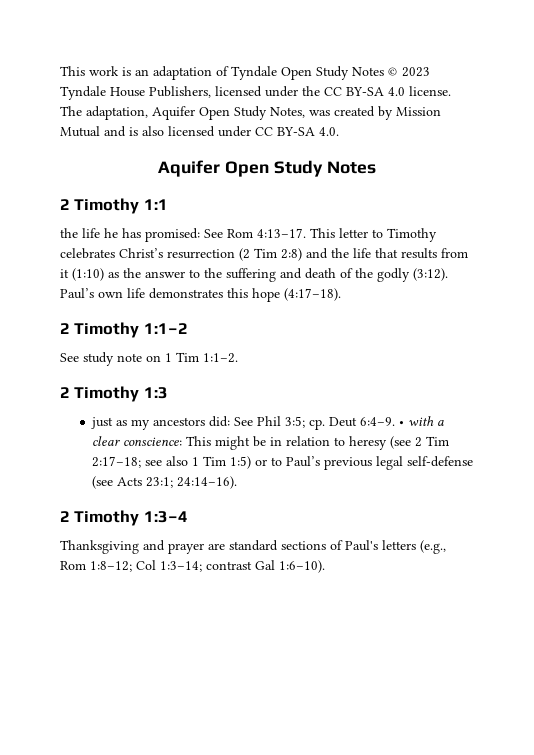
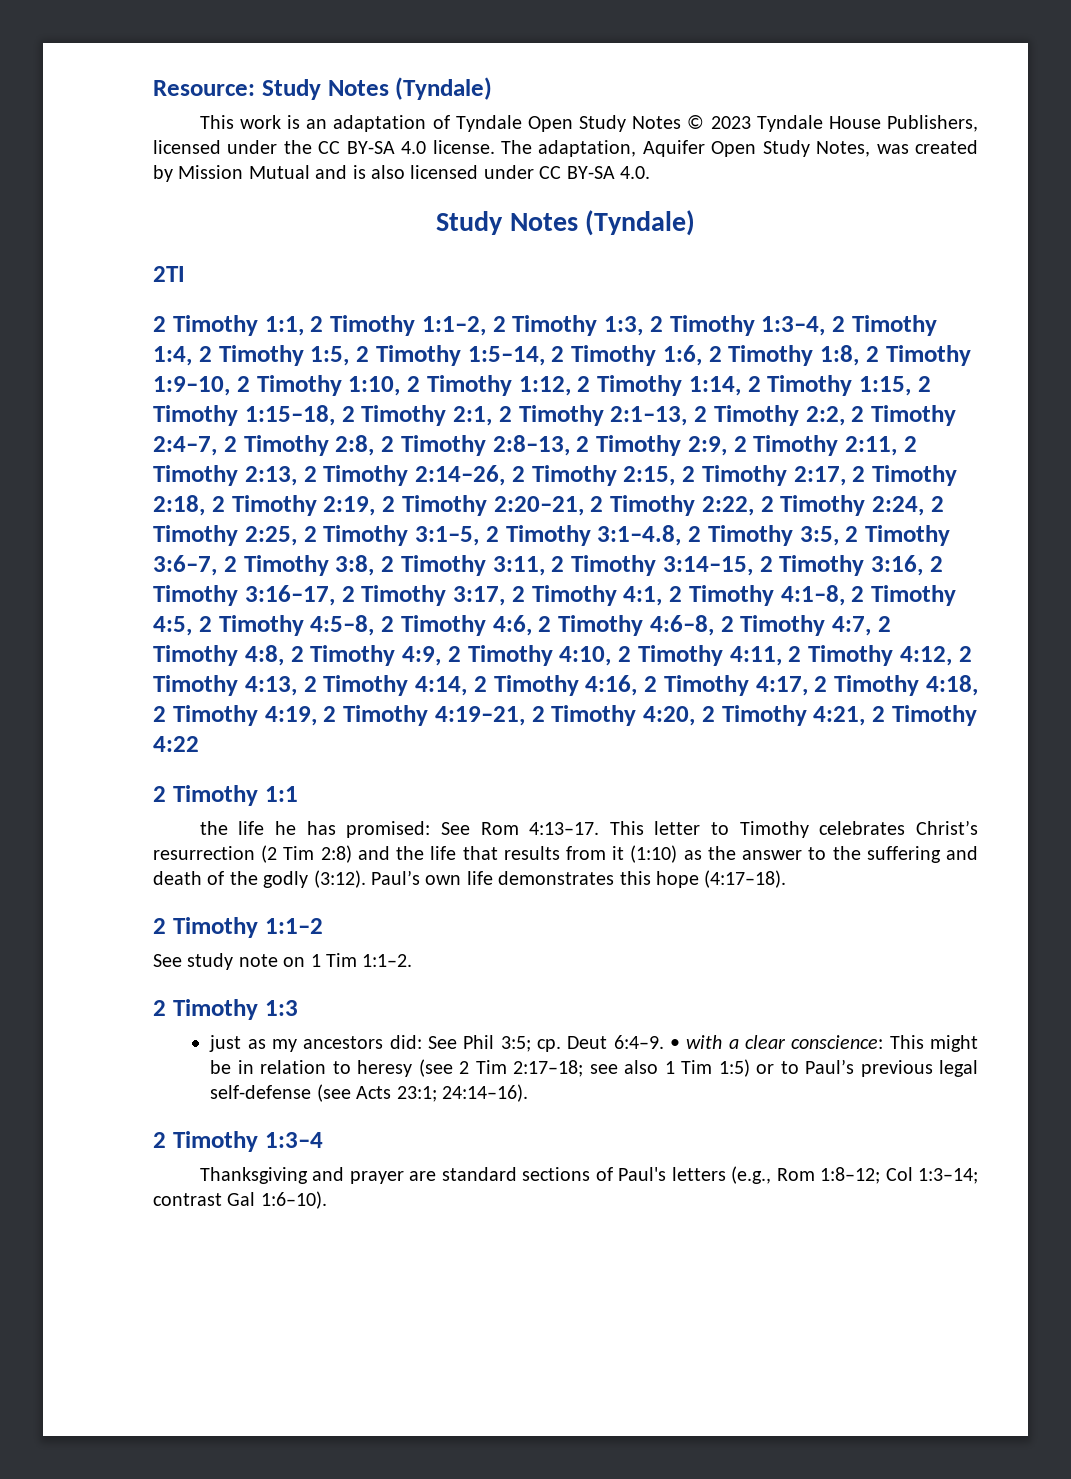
(60, 71) none -> [153,77,493,100] Resource: Study Notes (Tyndale) //
[158,160,376,177] Aquifer Open Study Notes -> [435,210,696,236] [153,266,185,282] [153,315,937,336] [153,345,971,366] [153,375,931,396] [153,405,956,426] [153,435,917,456] [153,465,957,486] [153,495,944,516] [153,525,950,546] [153,555,943,576] [153,585,956,606] [153,615,891,636] [153,645,972,666] [153,675,978,696] [153,705,977,726] [153,736,199,752] Study Notes (Tyndale) // 2TI // 2 Timothy 1:1, 2 Timothy 1:1–2, 2 Timothy 1:3, 2 Timothy 1:3–4, 2 Timothy 1:4, 2 Timothy 1:5, 2 Timothy 1:5–14, 2 Timothy 1:6, 2 Timothy 1:8, 2 Timothy 1:9–10, 2 Timothy 1:10, 2 Timothy 1:12, 2 Timothy 1:14, 2 Timothy 1:15, 2 Timothy 1:15–18, 2 Timothy 2:1, 2 Timothy 2:1–13, 2 Timothy 2:2, 2 Timothy 2:4–7, 2 Timothy 2:8, 2 Timothy 2:8–13, 2 Timothy 2:9, 2 Timothy 2:11, 2 Timothy 2:13, 2 Timothy 2:14–26, 2 Timothy 2:15, 2 Timothy 2:17, 2 Timothy 2:18, 2 Timothy 2:19, 2 Timothy 2:20–21, 2 Timothy 2:22, 2 Timothy 2:24, 2 Timothy 2:25, 2 Timothy 3:1–5, 2 Timothy 3:1–4.8, 2 Timothy 3:5, 2 Timothy 3:6–7, 2 Timothy 3:8, 2 Timothy 3:11, 2 Timothy 3:14–15, 2 Timothy 3:16, 2 Timothy 3:16–17, 2 Timothy 3:17, 2 Timothy 4:1, 2 Timothy 4:1–8, 2 Timothy 4:5, 2 Timothy 4:5–8, 2 Timothy 4:6, 2 Timothy 4:6–8, 2 Timothy 4:7, 2 Timothy 4:8, 2 Timothy 4:9, 2 Timothy 4:10, 2 Timothy 4:11, 2 Timothy 4:12, 2 Timothy 4:13, 2 Timothy 4:14, 2 Timothy 4:16, 2 Timothy 4:17, 2 Timothy 4:18, 2 Timothy 4:19, 2 Timothy 4:19–21, 2 Timothy 4:20, 2 Timothy 4:21, 2 Timothy 4:22

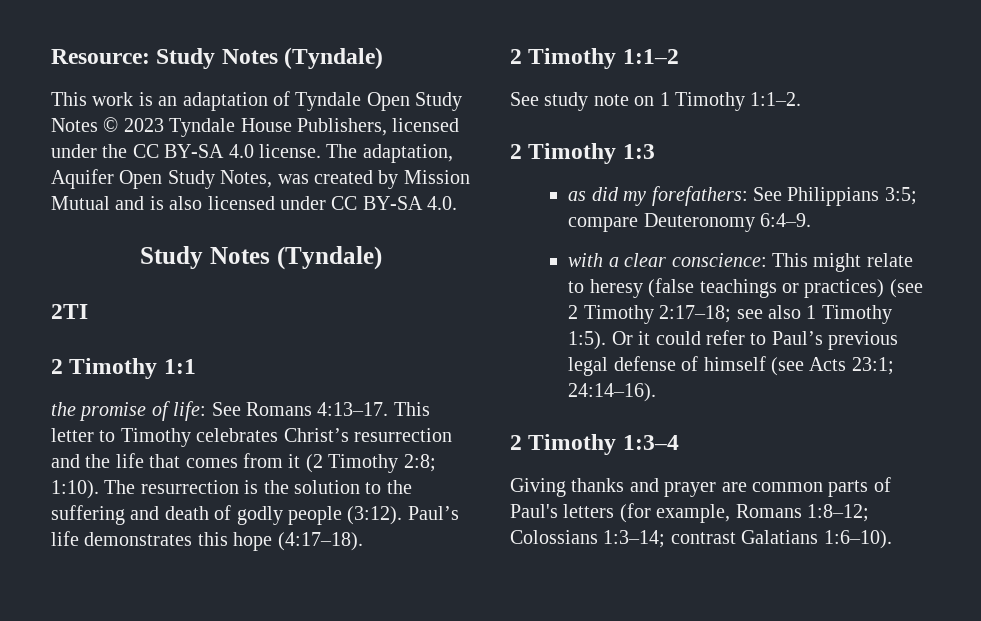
[264,315,937,336] [153,345,971,366] [153,375,931,396] [153,405,956,426] [153,435,917,456] [153,465,957,486] [153,495,944,516] [153,525,950,546] [153,555,943,576] [153,585,956,606] [153,615,891,636] [153,645,972,666] [153,675,978,696] [153,705,977,726] [153,736,199,752] [153,785,298,806] [199,821,519,838] 1:1, 2 Timothy 1:1–2, 2 Timothy 1:3, 2 Timothy 1:3–4, 2 Timothy 1:4, 2 Timothy 1:5, 2 Timothy 1:5–14, 2 Timothy 1:6, 2 Timothy 1:8, 2 Timothy 1:9–10, 2 Timothy 1:10, 2 Timothy 1:12, 2 Timothy 1:14, 2 Timothy 1:15, 2 Timothy 1:15–18, 2 Timothy 2:1, 2 Timothy 2:1–13, 2 Timothy 2:2, 2 Timothy 2:4–7, 2 Timothy 2:8, 2 Timothy 2:8–13, 2 Timothy 2:9, 2 Timothy 2:11, 2 Timothy 2:13, 2 Timothy 2:14–26, 2 Timothy 2:15, 2 Timothy 2:17, 2 Timothy 2:18, 2 Timothy 2:19, 2 Timothy 2:20–21, 2 Timothy 2:22, 2 Timothy 2:24, 2 Timothy 2:25, 2 Timothy 3:1–5, 2 Timothy 3:1–4.8, 2 Timothy 3:5, 2 Timothy 3:6–7, 2 Timothy 3:8, 2 Timothy 3:11, 2 Timothy 3:14–15, 2 Timothy 3:16, 2 Timothy 3:16–17, 2 Timothy 3:17, 2 Timothy 4:1, 2 Timothy 4:1–8, 2 Timothy 4:5, 2 Timothy 4:5–8, 2 Timothy 4:6, 2 Timothy 4:6–8, 2 Timothy 4:7, 2 Timothy 4:8, 2 Timothy 4:9, 2 Timothy 4:10, 2 Timothy 4:11, 2 Timothy 4:12, 2 Timothy 4:13, 2 Timothy 4:14, 2 Timothy 4:16, 2 Timothy 4:17, 2 Timothy 4:18, 2 Timothy 4:19, 2 Timothy 4:19–21, 2 Timothy 4:20, 2 Timothy 4:21, 2 Timothy 4:22 // 2 Timothy 1:1 // the life he has promised: See Rom -> [163,359,196,374] [51,401,312,421] 1:1 // the promise of life: See Romans
[261,845,352,863] (2 Tim 2:8) -> (452, 435) none
[503,846,560,860] results -> [185,458,238,468] comes
[630,845,803,863] (1:10) as the answer -> [305,454,436,473] [51,480,360,499] (2 Timothy 2:8; 1:10). The resurrection is the solution
[229,871,309,888] the godly -> [236,506,342,525] godly people
[425,875,462,885] own -> (459, 513) none
[326,953,357,967] Tim -> [675,92,745,111] Timothy
[209,1035,608,1052] just as my ancestors did: See Phil 3:5; cp. Deut -> [568,186,917,206] [568,213,755,232] as did my forefathers: See Philippians 3:5; compare Deuteronomy
[670,1039,681,1049] • -> (812, 220) //
[210,1060,413,1077] be in relation to heresy -> [866,253,913,267] [568,278,885,298] relate to heresy (false teachings or practices)
[475,1060,507,1074] Tim -> [583,305,654,324] Timothy
[681,1059,775,1077] Tim 1:5) or -> [821,305,892,324] [568,330,745,350] Timothy 1:5). Or it could refer
[210,1085,312,1099] self-defense -> [613,356,766,371] defense of himself
[199,1167,308,1184] Thanksgiving -> [510,478,625,497] Giving thanks
[441,1167,591,1181] standard sections -> [752,480,869,497] common parts
[731,1166,913,1184] (e.g., Rom 1:8–12; Col -> [619,503,869,523] [510,530,598,544] (for example, Romans 1:8–12; Colossians
[227,1192,256,1206] Gal -> [741,530,819,544] Galatians

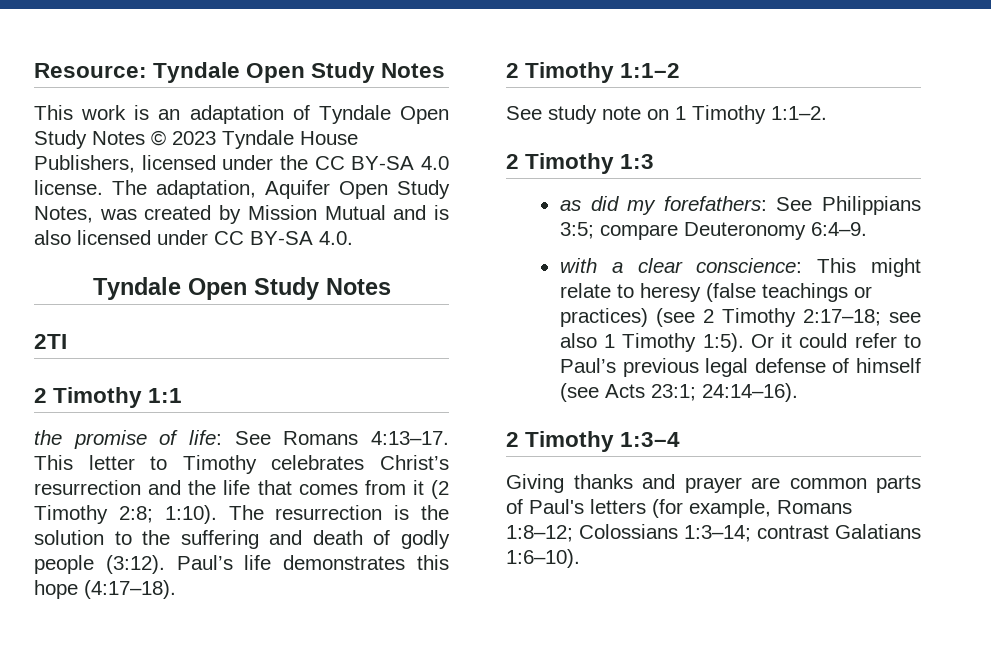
[156,47,384,69] Study Notes (Tyndale) -> [153,62,446,83] Tyndale Open Study Notes
[140,246,382,270] Study Notes (Tyndale) -> [92,277,391,300] Tyndale Open Study Notes

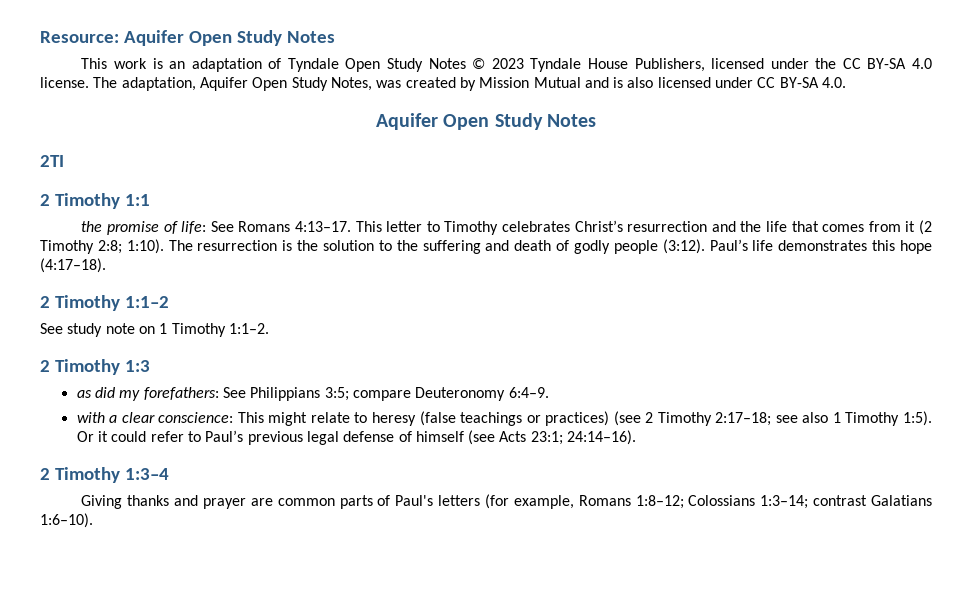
[153,62,241,83] Tyndale -> [123,30,184,46] Aquifer
[92,277,181,300] Tyndale -> [375,113,438,130] Aquifer

